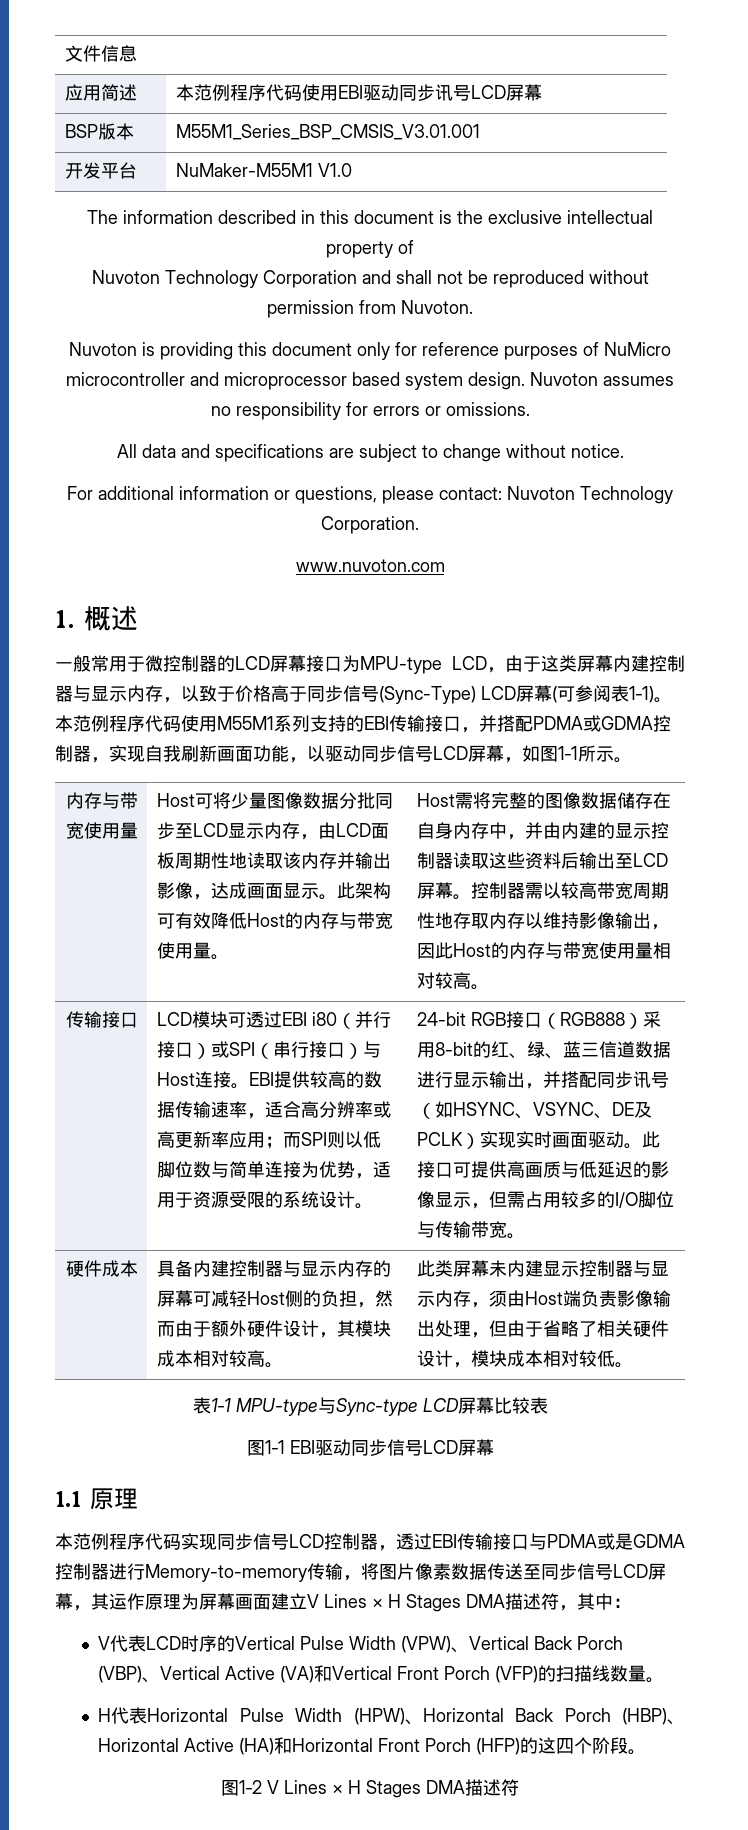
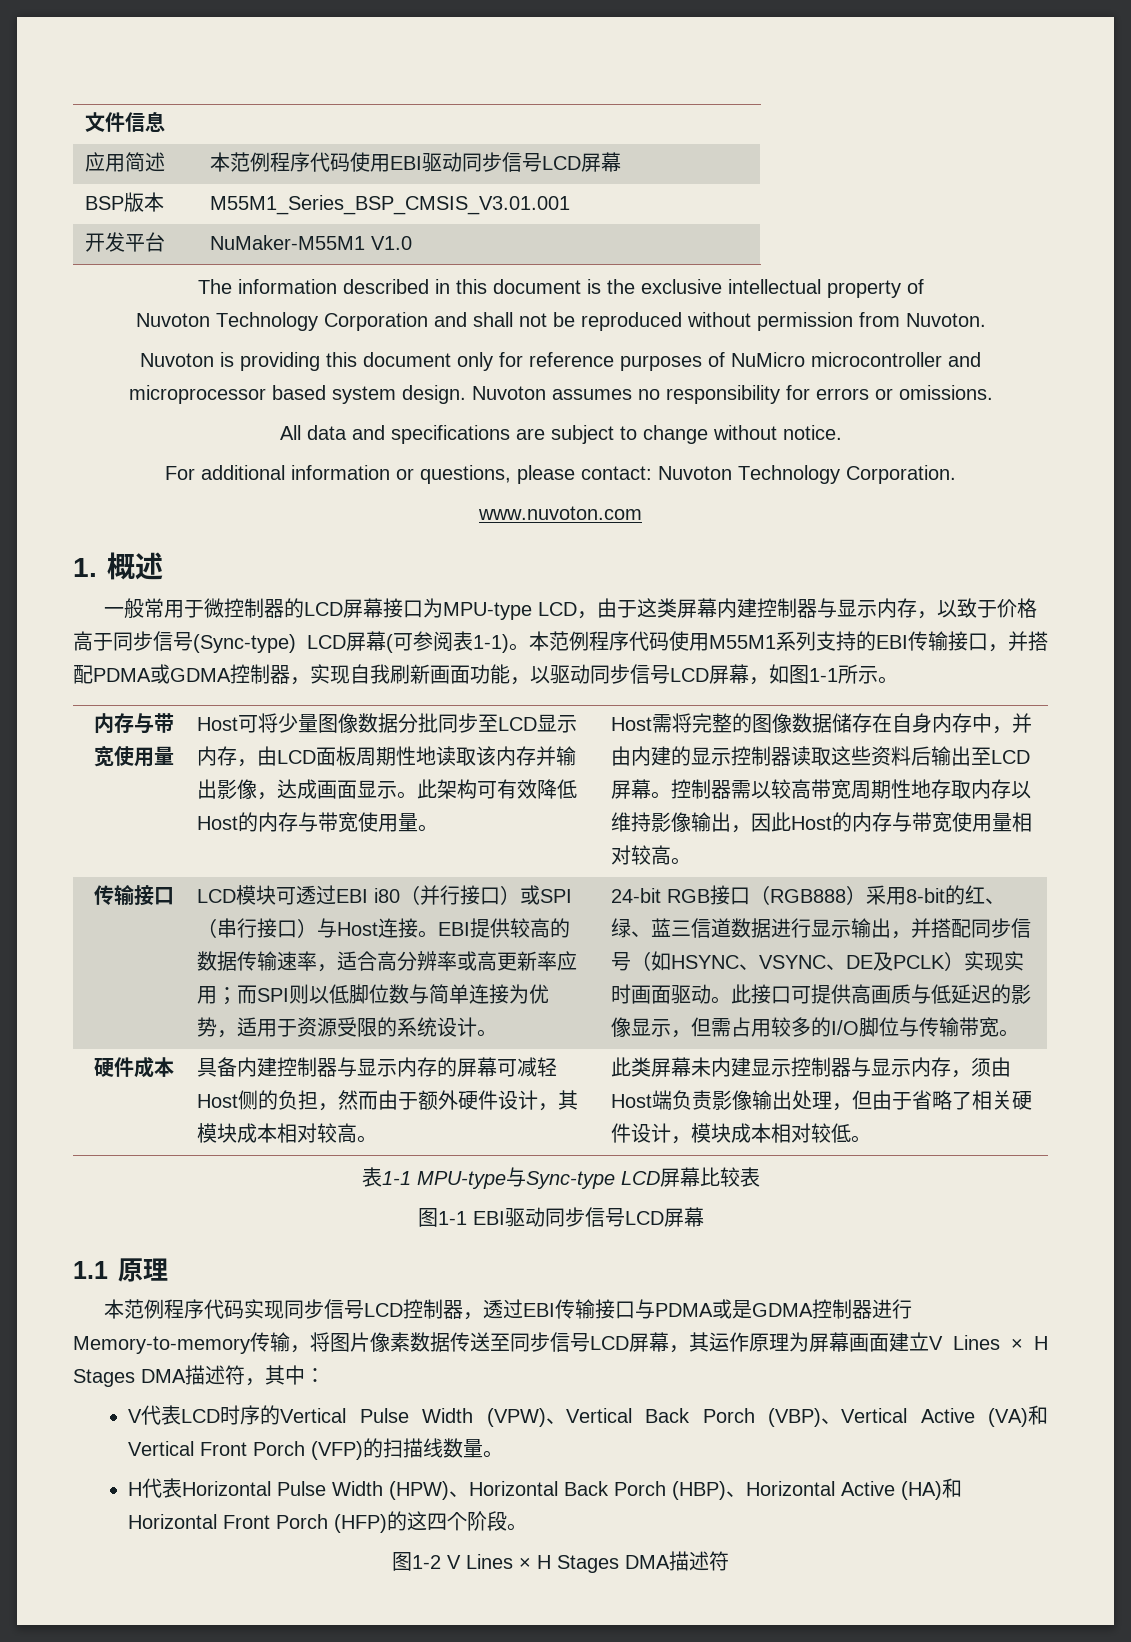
[434,84,453,101] 讯 -> [501,152,522,172] 信
[379,686,476,704] (Sync-Type) -> [193,634,296,653] (Sync-type)
[632,1071,651,1088] 讯 -> [1010,918,1031,938] 信

